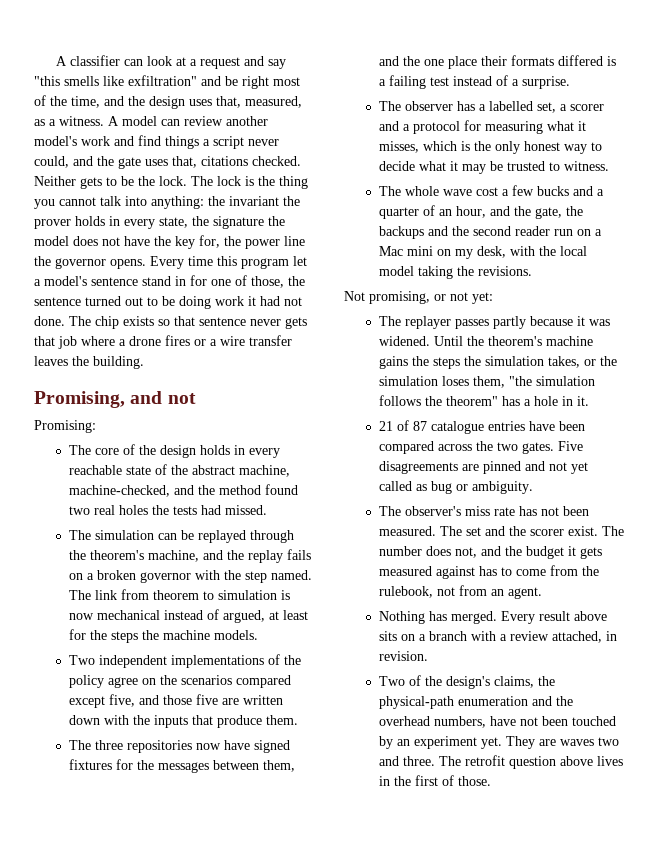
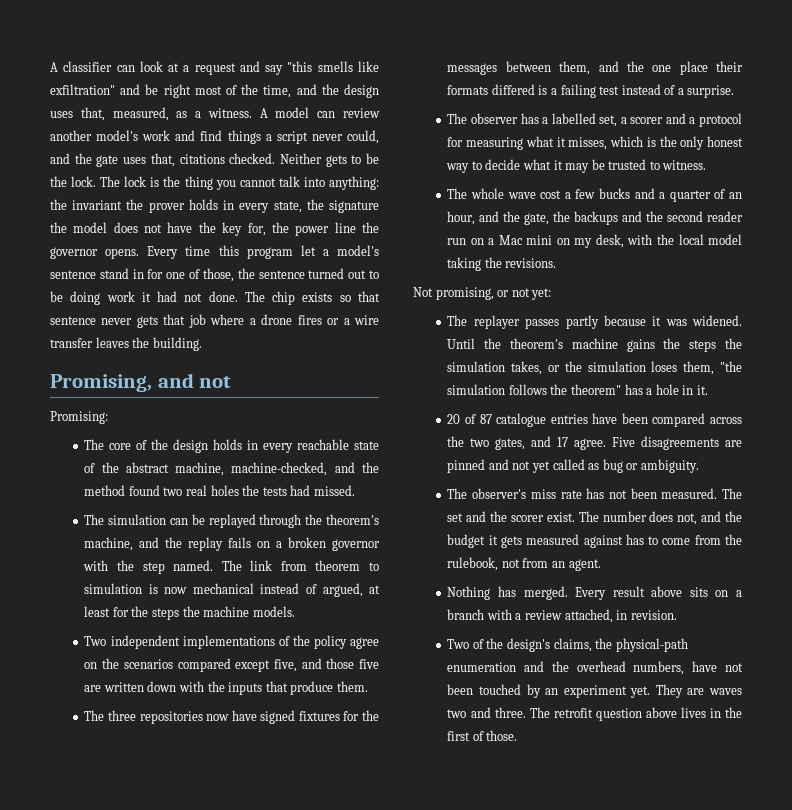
[378,421,393,431] 21 -> [447,414,461,424] 20
[521,442,554,454] gates. -> [495,436,607,450] gates, and 17 agree.

